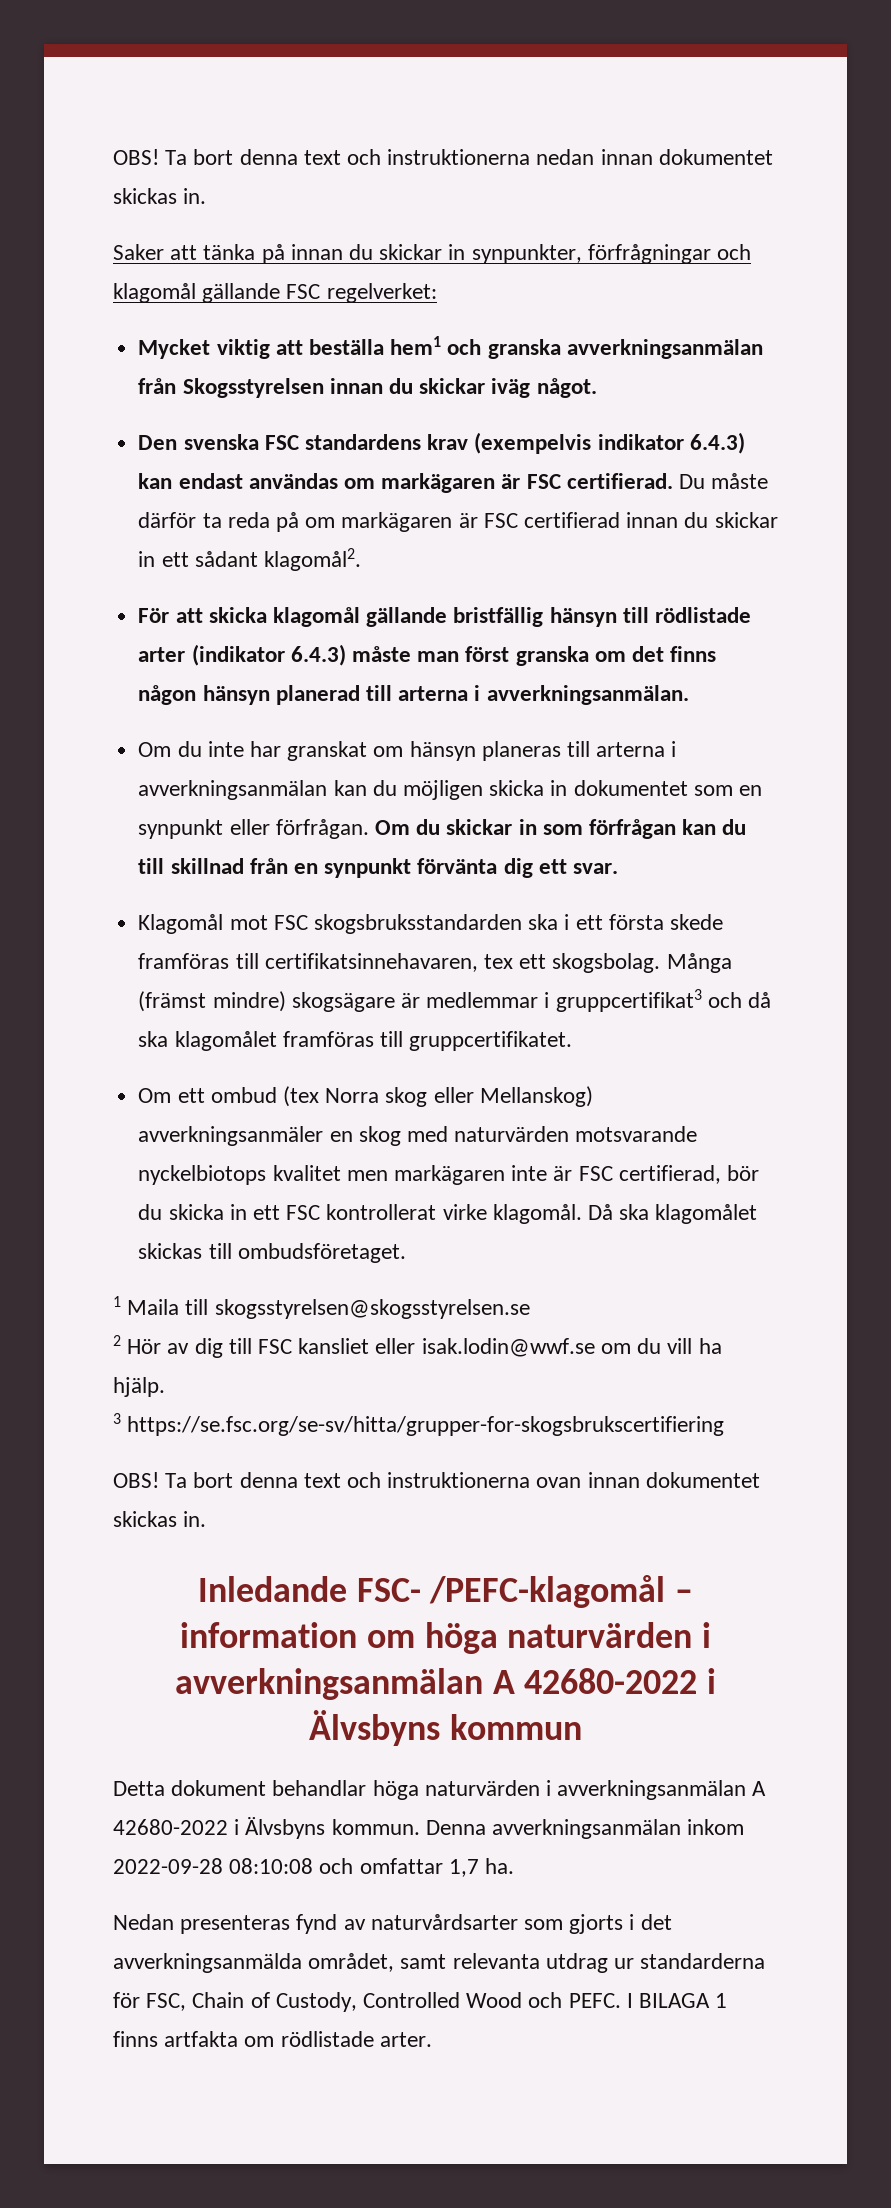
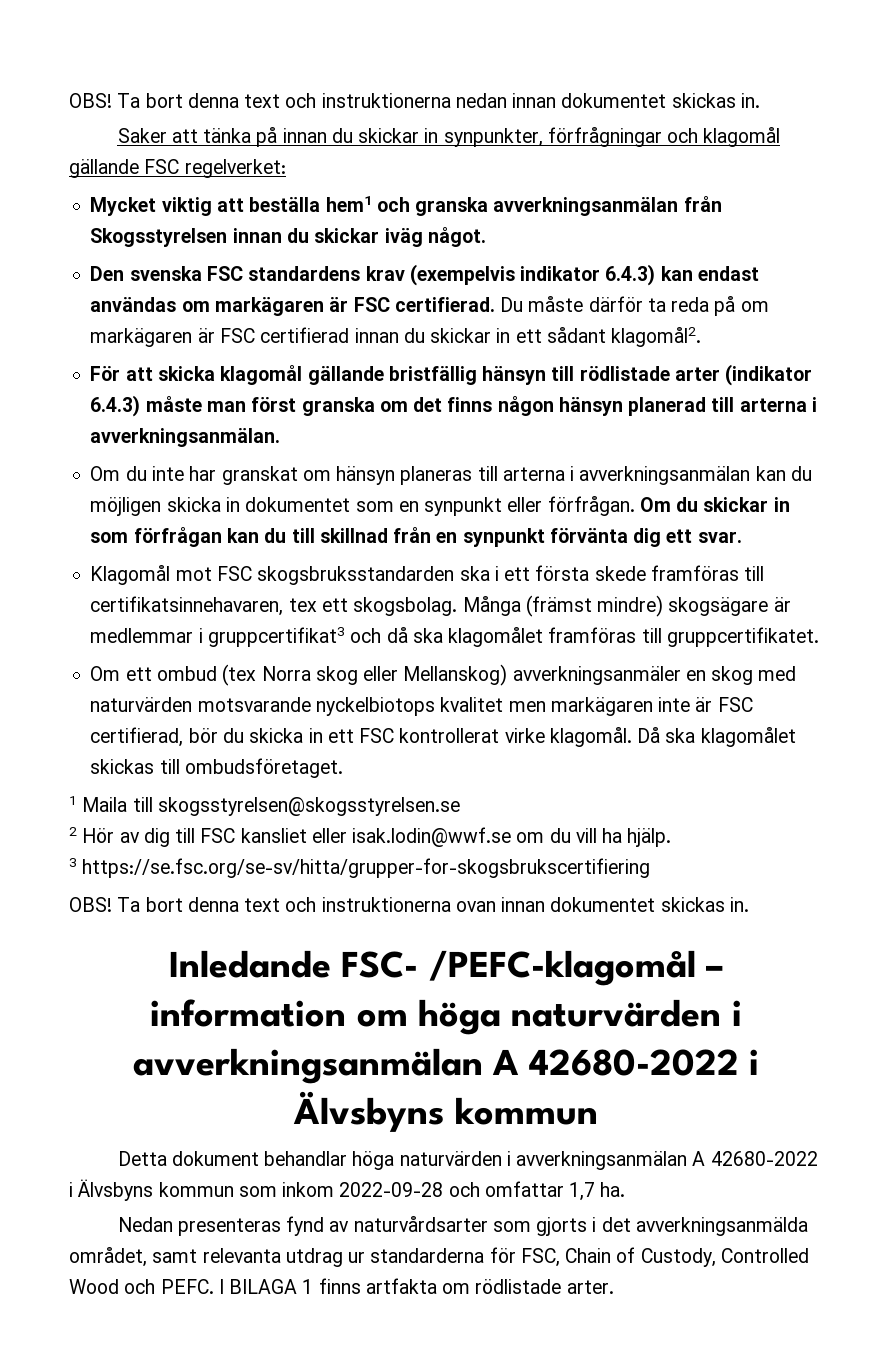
[331,1819,682,1839] kommun. Denna avverkningsanmälan -> [158,1182,277,1197] kommun som
[229,1858,314,1874] 08:10:08 -> (444, 1189) none

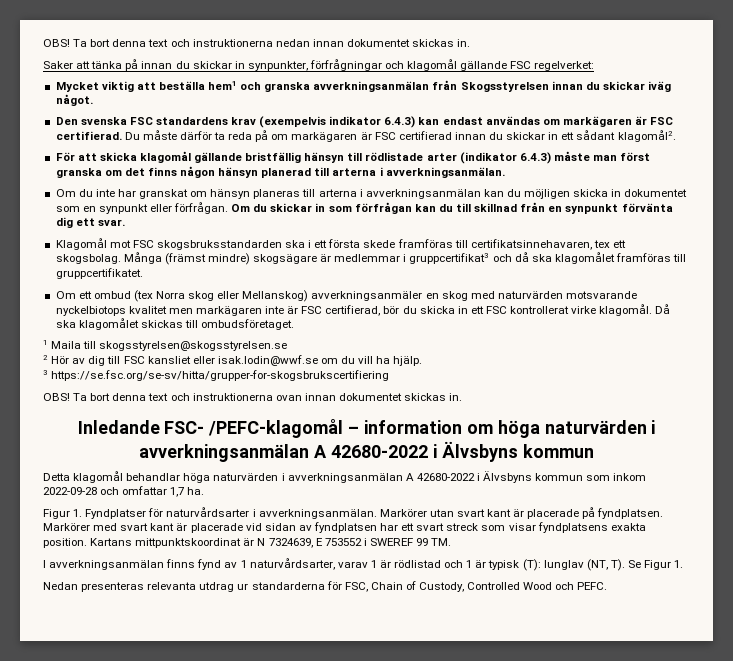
[171,1151,259,1166] dokument -> [73,471,124,483] klagomål
[117,1216,808,1236] [69,1247,198,1267] Nedan presenteras fynd av naturvårdsarter som gjorts i det avverkningsanmälda området, samt -> [43,507,664,519] [43,522,646,533] [43,538,452,548] [43,558,684,571] [43,582,145,592] Figur 1. Fyndplatser för naturvårdsarter i avverkningsanmälan. Markörer utan svart kant är placerade på fyndplatsen. Markörer med svart kant är placerade vid sidan av fyndplatsen har ett svart streck som visar fyndplatsens exakta position. Kartans mittpunktskoordinat är N 7324639, E 753552 i SWEREF 99 TM. // I avverkningsanmälan finns fynd av 1 naturvårdsarter, varav 1 är rödlistad och 1 är typisk (T): lunglav (NT, T). Se Figur 1. // Nedan presenteras
[218,1278,614,1294] I BILAGA 1 finns artfakta om rödlistade arter. -> (608, 586) none

